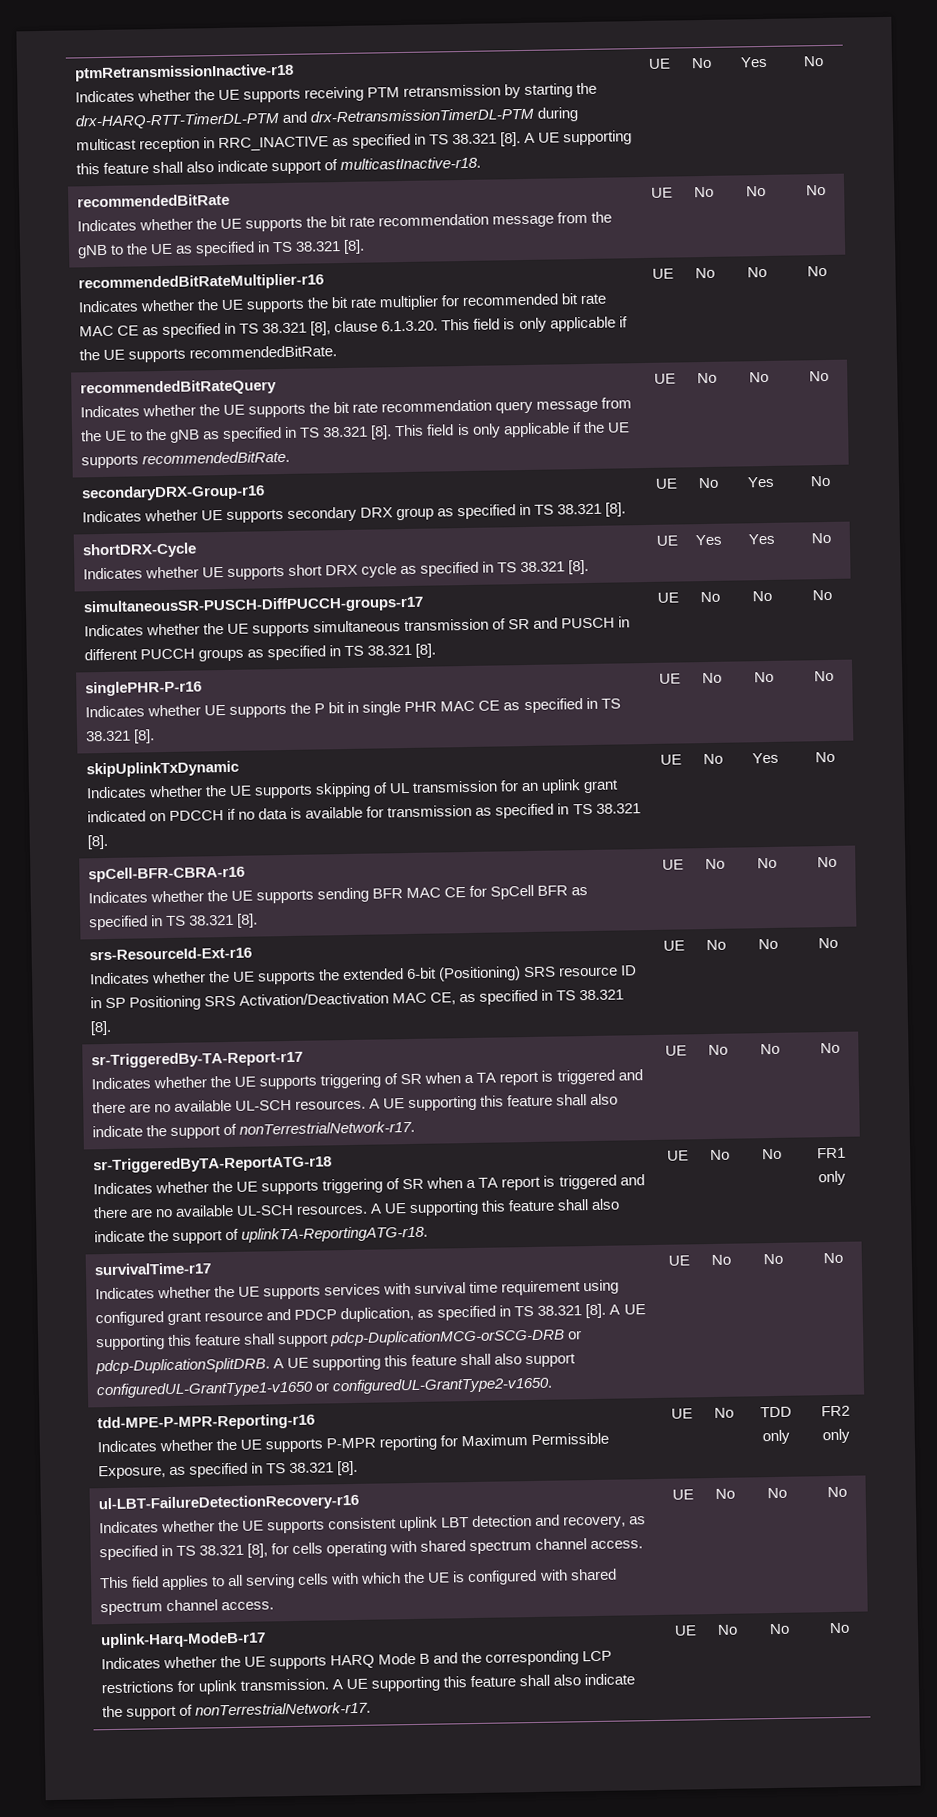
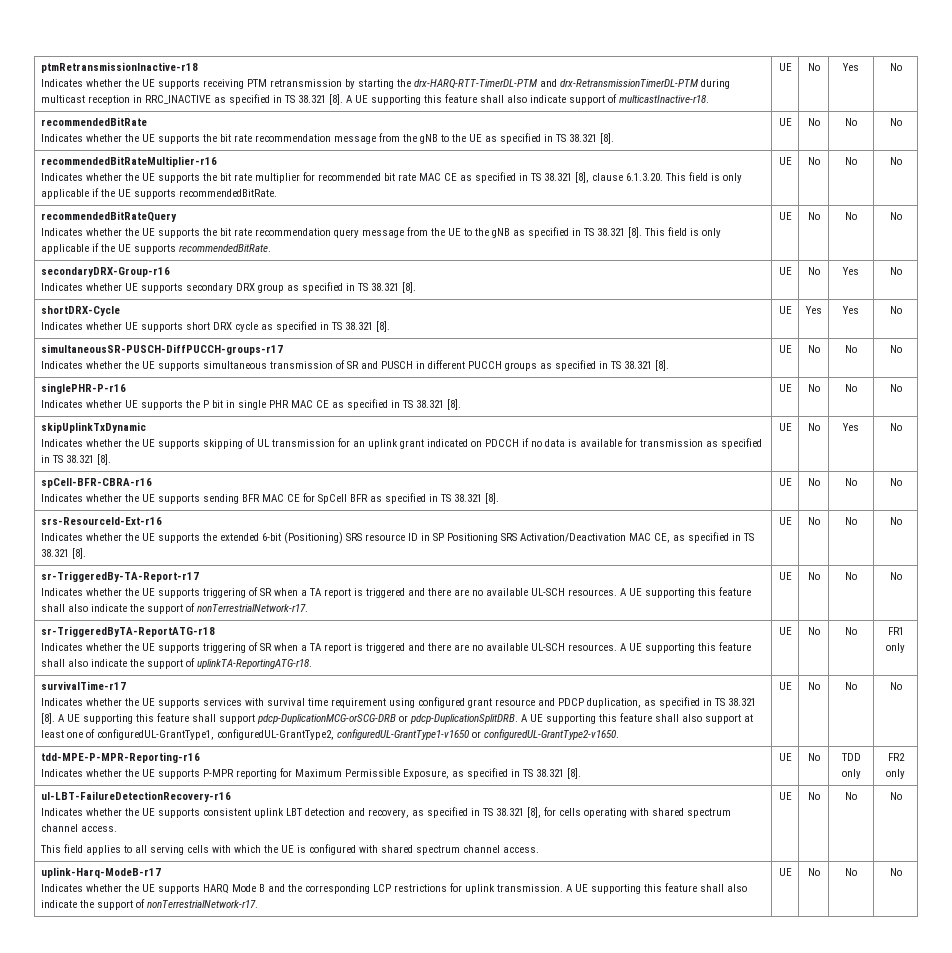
(577, 1360) none -> [743,714,753,722] [40,729,334,740] at least one of configuredUL-GrantType1, configuredUL-GrantType2,

